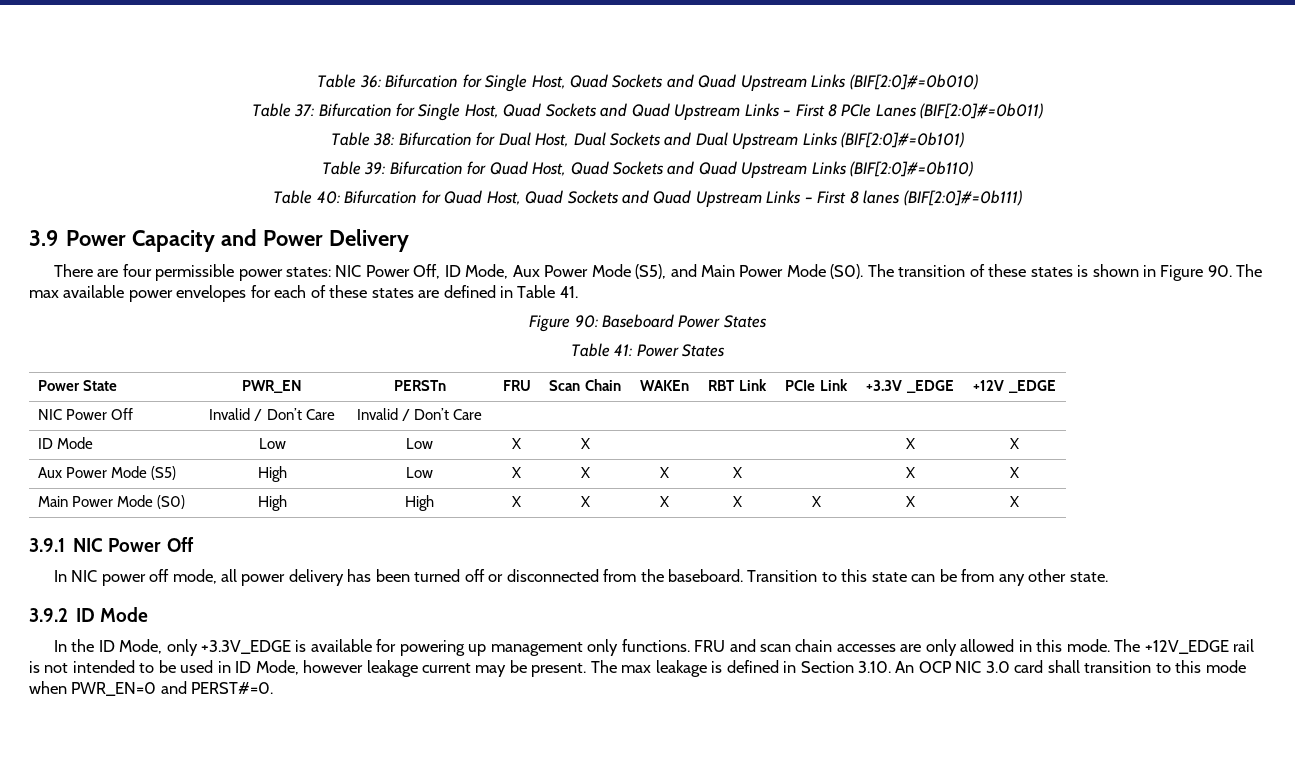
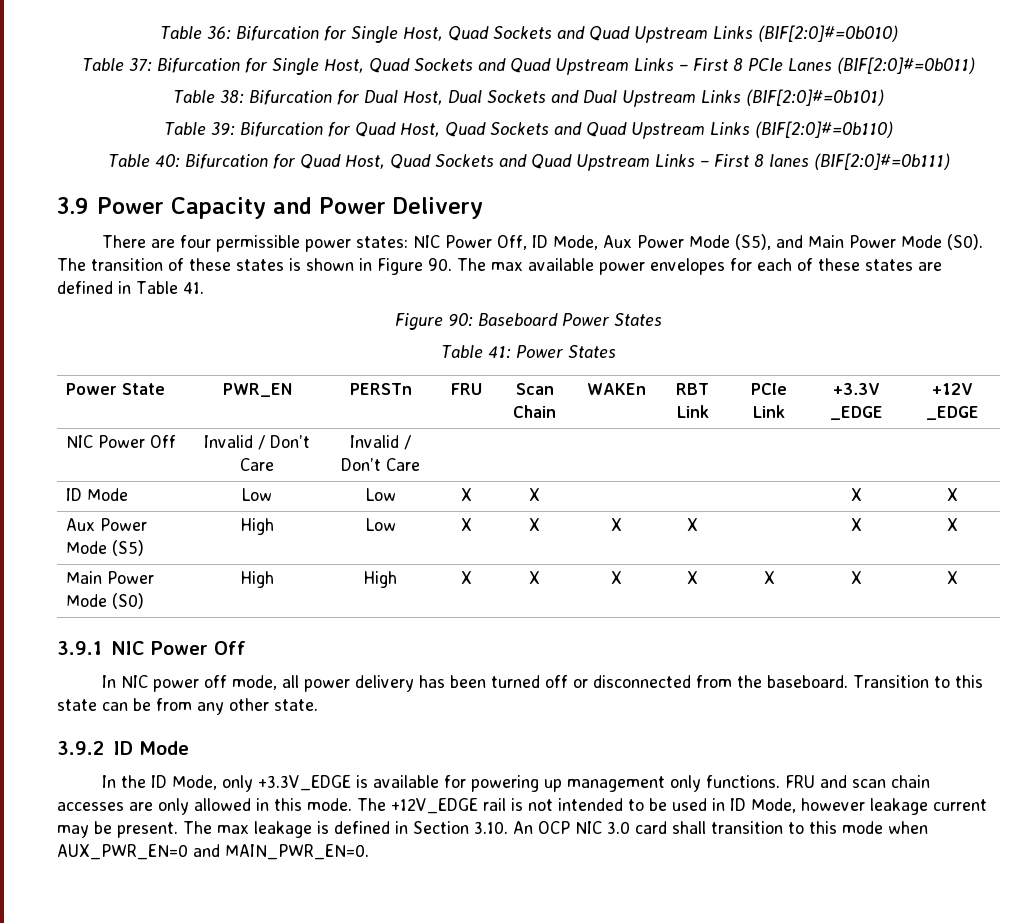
[71,681,274,696] PWR_EN=0 and PERST#=0. -> [57,844,369,860] AUX_PWR_EN=0 and MAIN_PWR_EN=0.

